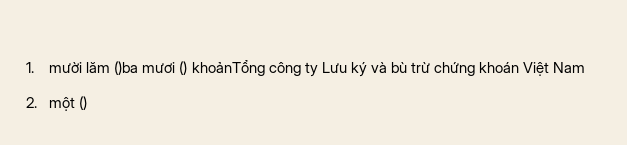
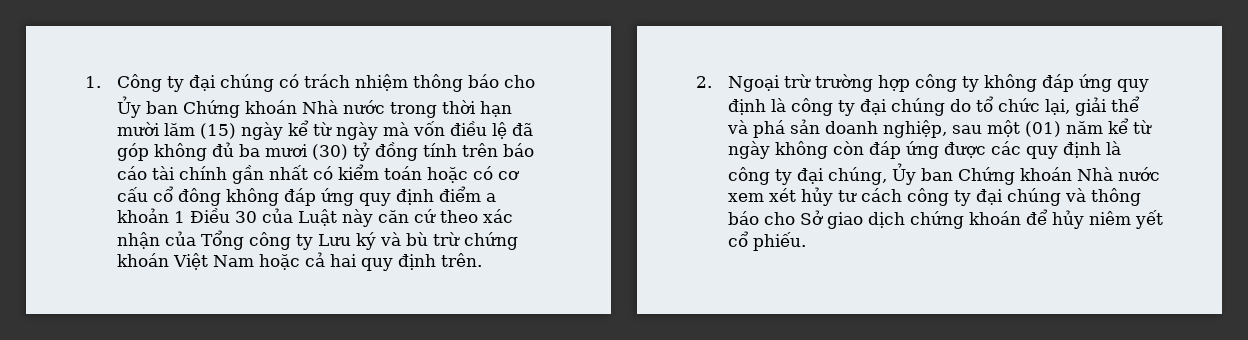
[49,60,265,76] mười lăm ()ba mươi () khoảnTổng -> [116,74,535,92] [116,96,512,118] [116,120,533,140] [116,142,534,161] [116,164,519,184] [116,186,496,206] [116,208,513,227] [116,230,244,250] Công ty đại chúng có trách nhiệm thông báo cho Ủy ban Chứng khoán Nhà nước trong thời hạn mười lăm (15) ngày kể từ ngày mà vốn điều lệ đã góp không đủ ba mươi (30) tỷ đồng tính trên báo cáo tài chính gần nhất có kiểm toán hoặc có cơ cấu cổ đông không đáp ứng quy định điểm a khoản 1 Điều 30 của Luật này căn cứ theo xác nhận của Tổng
[26,96,88,111] // 2. một () -> [258,252,482,271] [696,74,1149,92] [727,96,1140,116] [726,118,1152,138] [727,141,1121,159] [727,163,1160,185] [727,187,1141,206] [727,209,1163,229] [727,231,806,251] hoặc cả hai quy định trên. // 2. Ngoại trừ trường hợp công ty không đáp ứng quy định là công ty đại chúng do tổ chức lại, giải thể và phá sản doanh nghiệp, sau một (01) năm kể từ ngày không còn đáp ứng được các quy định là công ty đại chúng, Ủy ban Chứng khoán Nhà nước xem xét hủy tư cách công ty đại chúng và thông báo cho Sở giao dịch chứng khoán để hủy niêm yết cổ phiếu.

